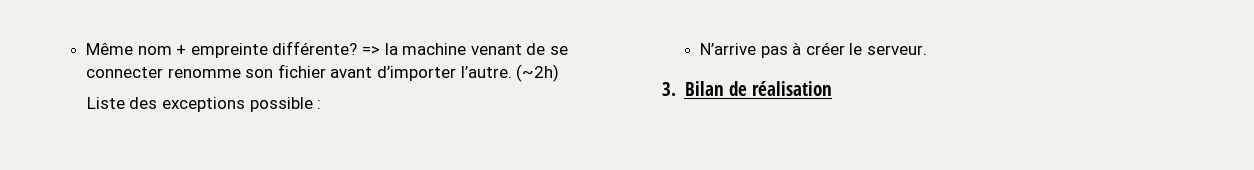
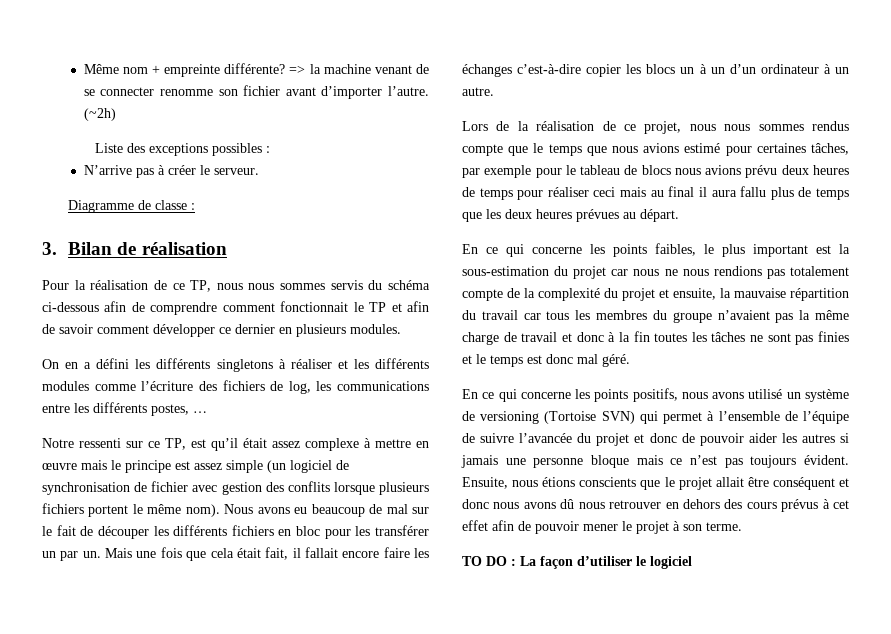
[249,97,313,112] possible -> [211,143,262,156] possibles
(928, 50) none -> [68,200,196,213] // Diagramme de classe :
(832, 88) none -> [42,280,430,292] [42,301,430,315] [42,324,401,337] [42,358,429,372] [42,380,429,394] [42,402,207,416] [42,438,429,451] [42,460,349,473] [42,481,429,495] [42,503,429,517] [42,525,429,539] [42,547,429,561] [462,64,849,77] [462,87,494,96] [462,121,849,134] [462,143,849,156] [462,165,849,178] [462,186,850,200] [462,209,679,222] [462,243,850,257] [462,266,849,279] [462,288,849,301] [462,310,849,323] [462,331,849,345] [462,354,630,367] [462,388,849,402] [462,411,849,424] [462,433,849,446] [461,455,849,468] [462,477,849,490] [462,499,849,512] [462,520,742,534] [462,556,692,569] // Pour la réalisation de ce TP, nous nous sommes servis du schéma ci-dessous afin de comprendre comment fonctionnait le TP et afin de savoir comment développer ce dernier en plusieurs modules. // On en a défini les différents singletons à réaliser et les différents modules comme l’écriture des fichiers de log, les communications entre les différents postes, … // Notre ressenti sur ce TP, est qu’il était assez complexe à mettre en œuvre mais le principe est assez simple (un logiciel de synchronisation de fichier avec gestion des conflits lorsque plusieurs fichiers portent le même nom). Nous avons eu beaucoup de mal sur le fait de découper les différents fichiers en bloc pour les transférer un par un. Mais une fois que cela était fait, il fallait encore faire les échanges c’est-à-dire copier les blocs un à un d’un ordinateur à un autre. // Lors de la réalisation de ce projet, nous nous sommes rendus compte que le temps que nous avions estimé pour certaines tâches, par exemple pour le tableau de blocs nous avions prévu deux heures de temps pour réaliser ceci mais au final il aura fallu plus de temps que les deux heures prévues au départ. // En ce qui concerne les points faibles, le plus important est la sous-estimation du projet car nous ne nous rendions pas totalement compte de la complexité du projet et ensuite, la mauvaise répartition du travail car tous les membres du groupe n’avaient pas la même charge de travail et donc à la fin toutes les tâches ne sont pas finies et le temps est donc mal géré. // En ce qui concerne les points positifs, nous avons utilisé un système de versioning (Tortoise SVN) qui permet à l’ensemble de l’équipe de suivre l’avancée du projet et donc de pouvoir aider les autres si jamais une personne bloque mais ce n’est pas toujours évident. Ensuite, nous étions conscients que le projet allait être conséquent et donc nous avons dû nous retrouver en dehors des cours prévus à cet effet afin de pouvoir mener le projet à son terme. // TO DO : La façon d’utiliser le logiciel

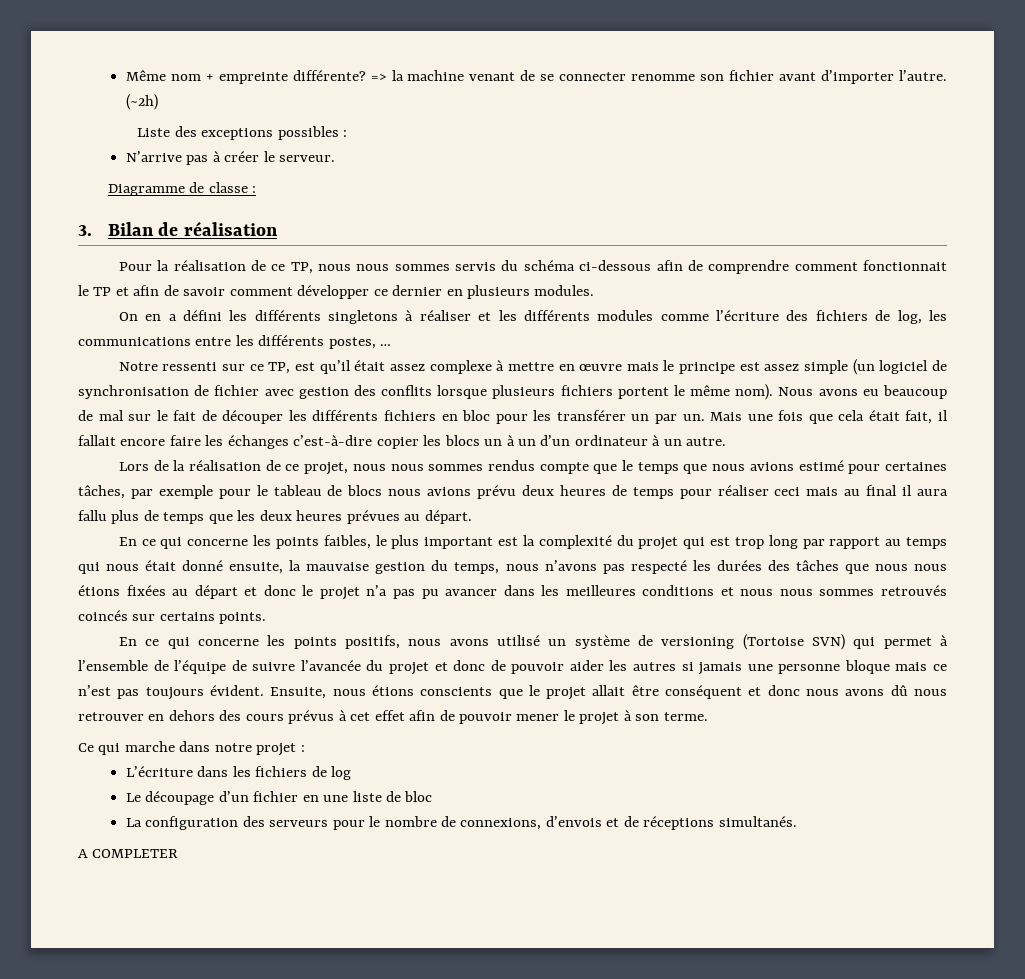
[462,266,849,279] [462,288,849,301] [462,310,849,323] [462,331,849,345] [462,354,630,367] sous-estimation du projet car nous ne nous rendions pas totalement compte de la complexité du projet et ensuite, la mauvaise répartition du travail car tous les membres du groupe n’avaient pas la même charge de travail et donc à la fin toutes les tâches ne sont pas finies et le temps est donc mal géré. -> [538,535,947,550] [78,560,947,574] [78,585,947,600] [78,610,267,624] complexité du projet qui est trop long par rapport au temps qui nous était donné ensuite, la mauvaise gestion du temps, nous n’avons pas respecté les durées des tâches que nous nous étions fixées au départ et donc le projet n’a pas pu avancer dans les meilleures conditions et nous nous sommes retrouvés coincés sur certains points.
[462,556,692,569] TO DO : La façon d’utiliser le logiciel -> [78,741,305,756] [125,766,352,780] [125,791,433,805] [125,816,797,830] [78,849,179,858] Ce qui marche dans notre projet : // L’écriture dans les fichiers de log // Le découpage d’un fichier en une liste de bloc // La configuration des serveurs pour le nombre de connexions, d’envois et de réceptions simultanés. // A COMPLETER

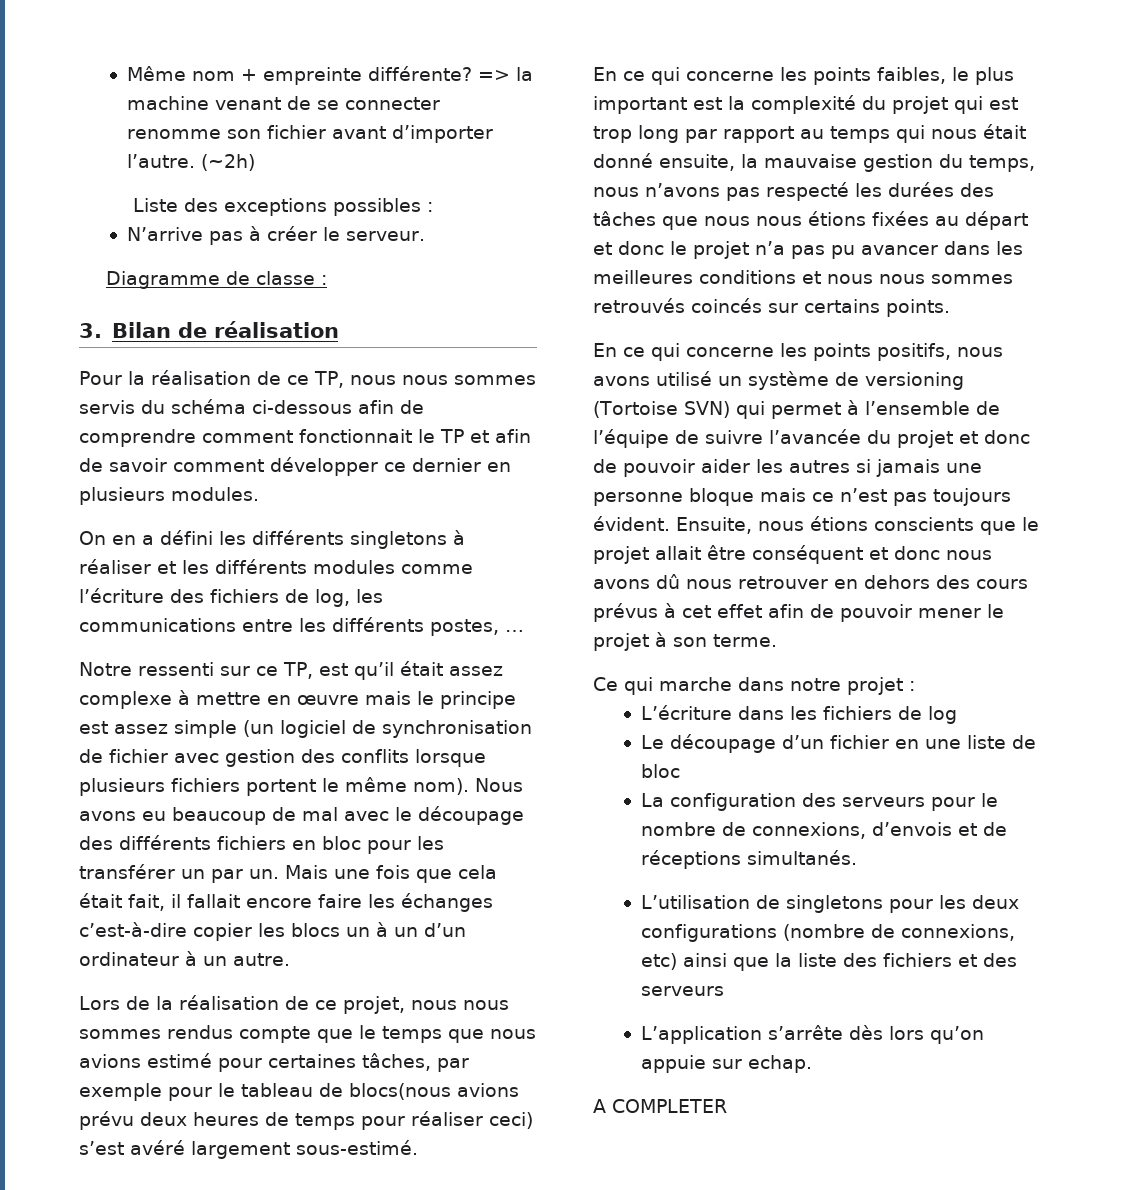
[128,410,307,424] sur le fait de découper les -> [344,806,524,825] [79,836,113,850] avec le découpage des
[347,485,422,496] blocs nous -> [349,1083,451,1100] blocs(nous
[774,485,948,496] [78,510,472,524] ceci mais au final il aura fallu plus de temps que les deux heures prévues au départ. -> [489,1112,533,1129] [79,1140,418,1159] ceci) s’est avéré largement sous-estimé.
(797, 821) none -> [640,895,1019,913] [640,924,1015,942] [640,953,1017,971] [640,986,724,996] [640,1025,984,1044] [640,1055,812,1073] // L’utilisation de singletons pour les deux configurations (nombre de connexions, etc) ainsi que la liste des fichiers et des serveurs // L’application s’arrête dès lors qu’on appuie sur echap.

